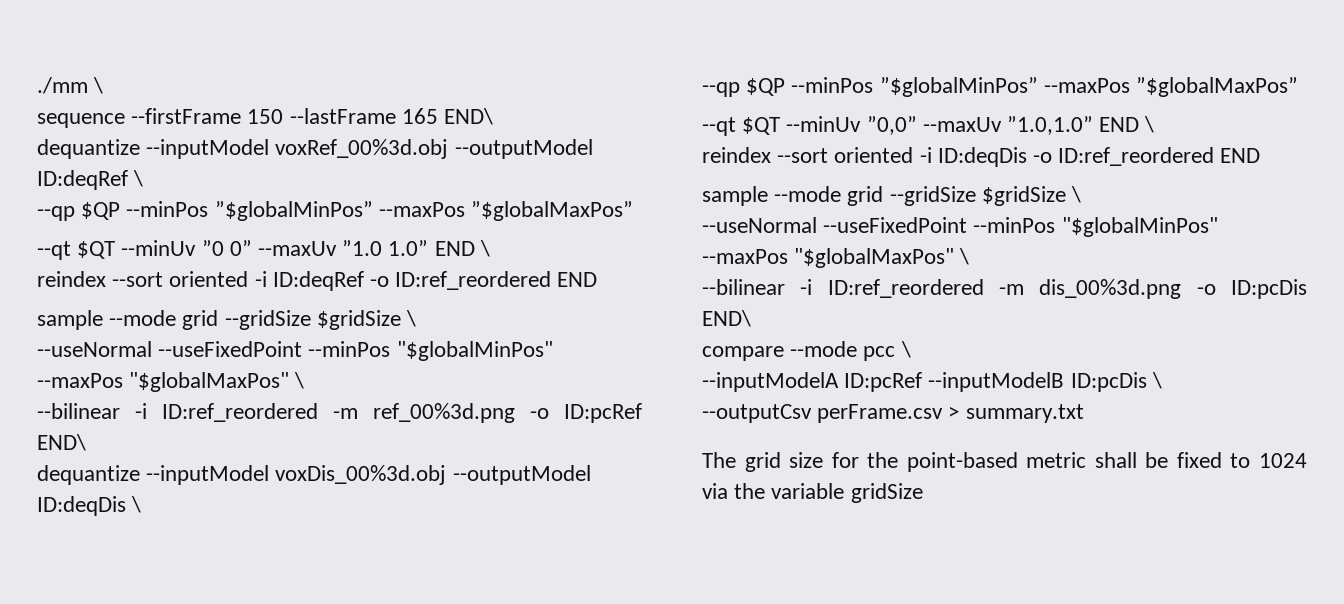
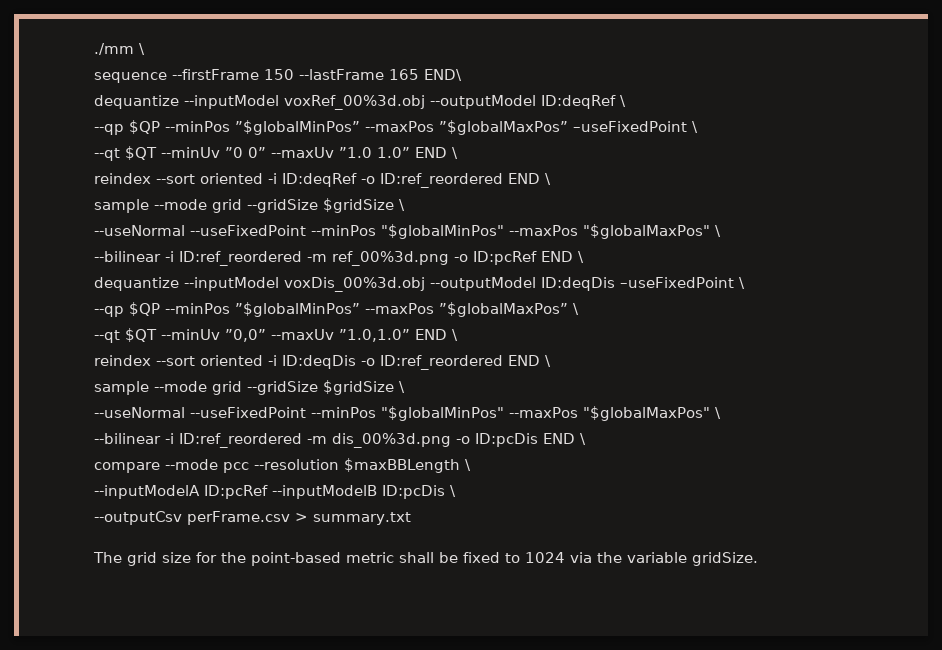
(634, 211) none -> [573,121,698,133] –useFixedPoint \
(598, 279) none -> [545,173,551,185] \
[37,434,86,451] END\ -> [541,251,584,263] END \
[131,496,142,513] [702,77,1299,97] \ // --qp $QP --minPos ”$globalMinPos” --maxPos ”$globalMaxPos” -> [620,277,745,289] [94,302,579,317] –useFixedPoint \ // --qp $QP --minPos ”$globalMinPos” --maxPos ”$globalMaxPos” \
(1261, 155) none -> [545,355,551,367] \
[702,310,751,327] END\ -> [543,433,586,445] END \
(896, 353) none -> [254,458,460,473] --resolution $maxBBLength
[850,483,923,503] gridSize -> [692,552,758,566] gridSize.

